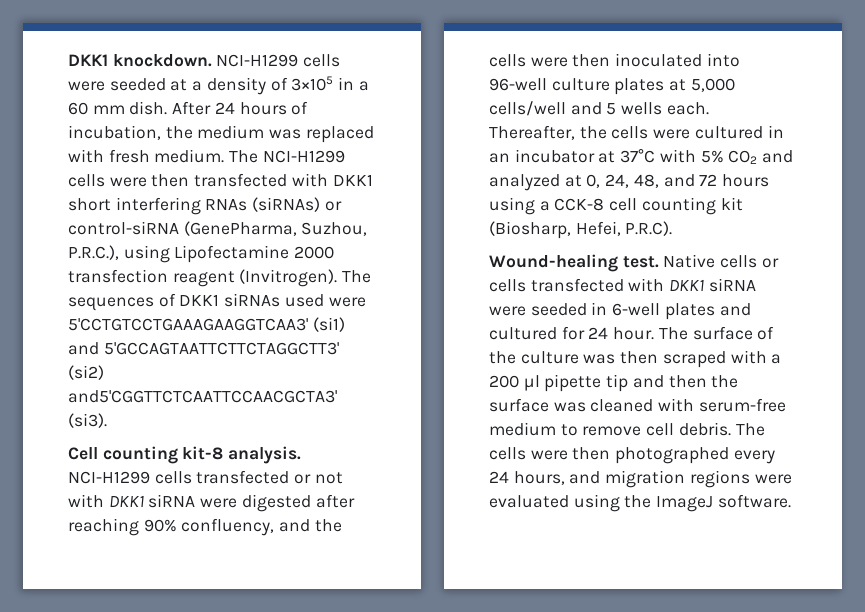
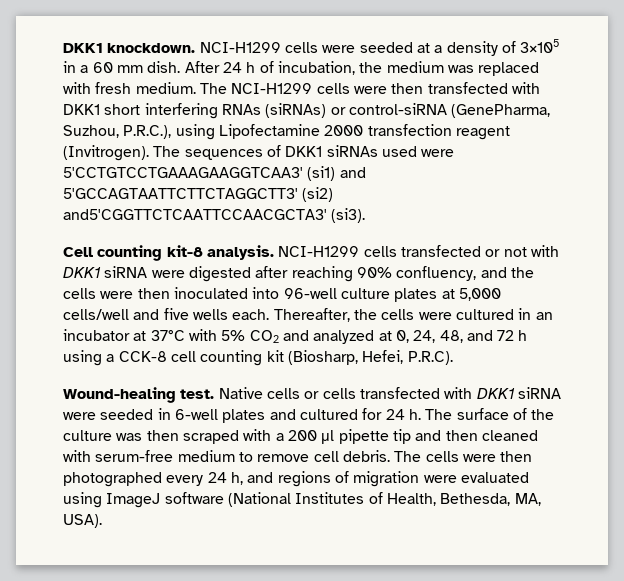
[239,102,287,115] hours -> [246,62,256,73] h
[606,103,617,115] 5 -> [163,308,189,320] five
[722,174,770,187] hours -> [518,330,528,341] h
[613,327,655,340] hour. -> [408,409,421,420] h.
[711,375,739,388] [489,398,586,412] the surface was -> (478, 435) none
[513,470,792,488] [489,494,791,512] hours, and migration regions were evaluated using the ImageJ software. -> [230,471,529,487] [63,492,541,508] [63,514,102,528] h, and regions of migration were evaluated using ImageJ software (National Institutes of Health, Bethesda, MA, USA).

